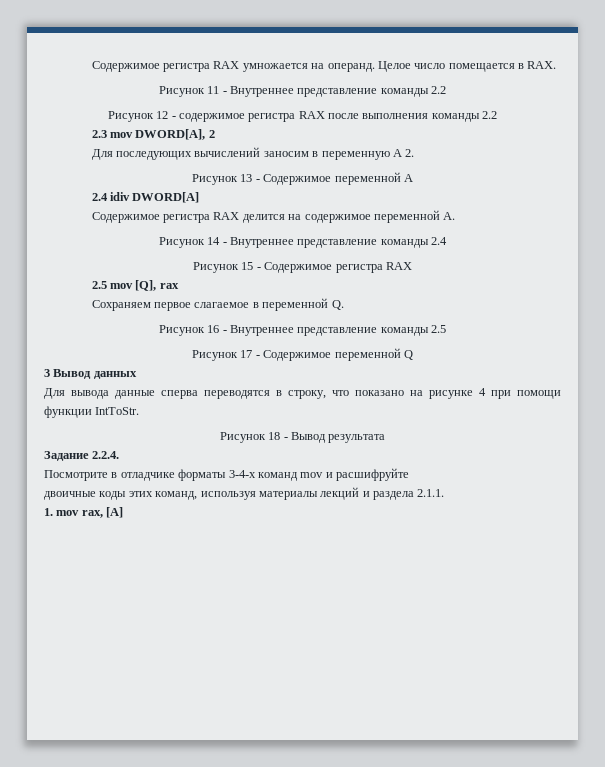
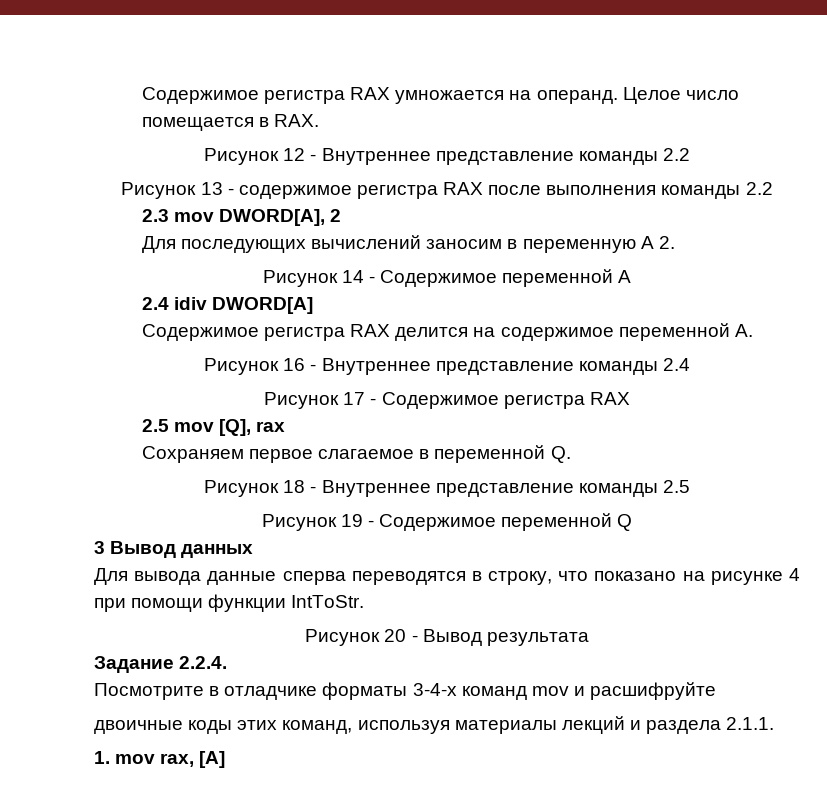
[207,86,220,94] 11 -> [283,148,306,161] 12
[156,111,169,119] 12 -> [200,182,223,195] 13
[240,174,253,182] 13 -> [341,270,364,283] 14
[207,237,221,245] 14 -> [283,358,306,371] 16
[241,262,254,270] 15 -> [343,392,366,405] 17
[207,325,220,333] 16 -> [283,480,306,493] 18
[240,350,253,358] 17 -> [340,514,363,527] 19
[268,432,281,440] 18 -> [384,629,407,642] 20

